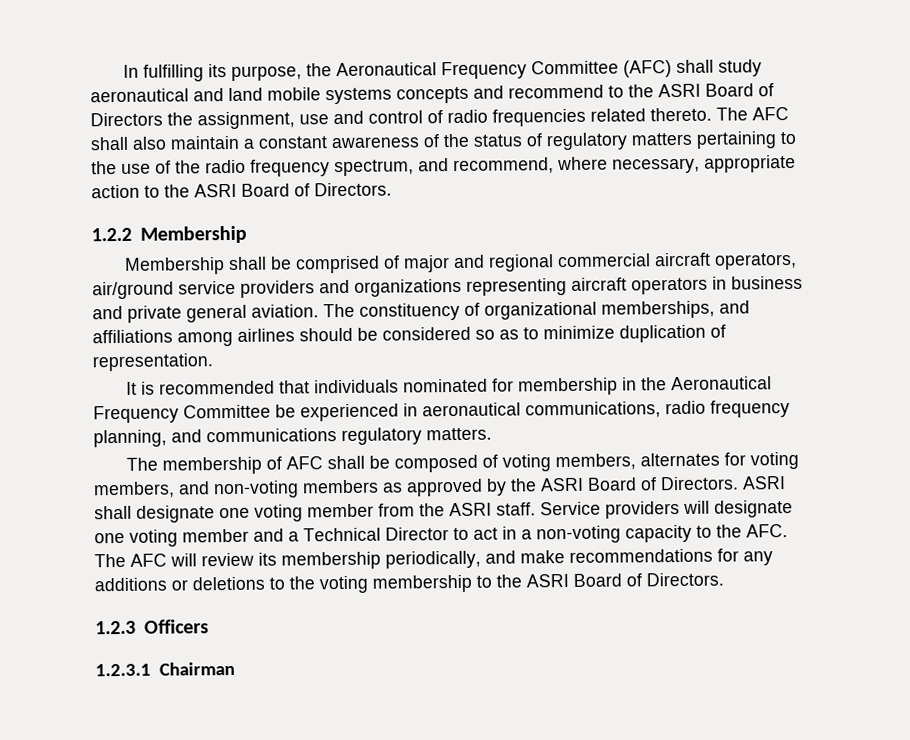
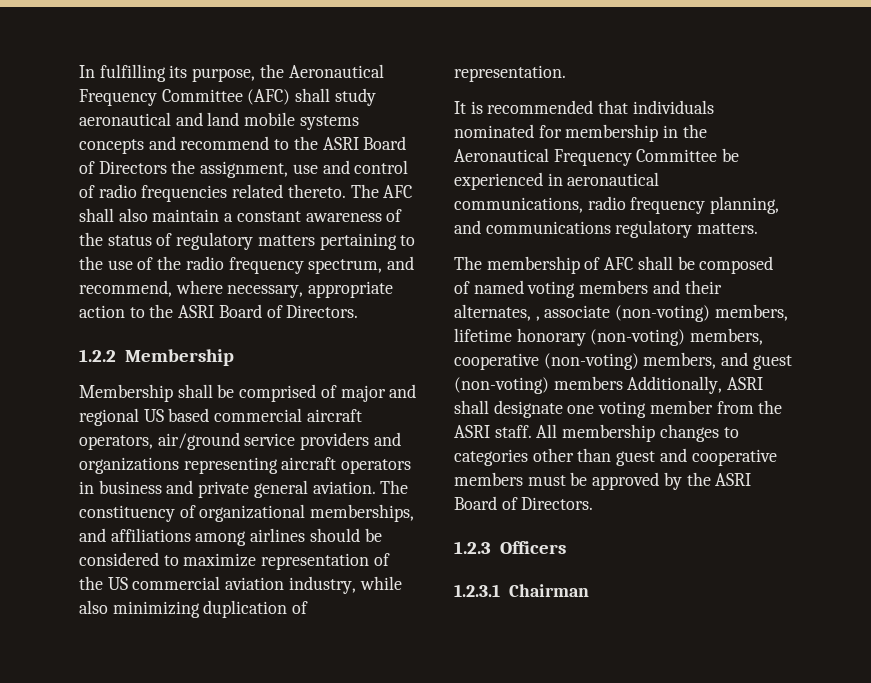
(555, 263) none -> [143,408,210,422] US based
[475,325,615,340] so as to minimize -> [163,553,390,570] [79,576,402,594] [79,600,200,618] to maximize representation of the US commercial aviation industry, while also minimizing
[502,451,800,472] [93,476,739,499] voting members, alternates for voting members, and non-voting members as approved by the ASRI Board of Directors. -> [473,280,722,298] [454,304,788,322] [454,328,764,346] [454,352,792,370] [454,376,723,394] named voting members and their alternates, , associate (non-voting) members, lifetime honorary (non-voting) members, cooperative (non-voting) members, and guest (non-voting) members Additionally,
[540,500,793,519] [94,524,788,547] [94,548,773,570] [94,574,492,594] Service providers will designate one voting member and a Technical Director to act in a non-voting capacity to the AFC. The AFC will review its membership periodically, and make recommendations for any additions or deletions to the voting membership to -> [536,424,739,442] [454,448,777,466] [454,472,682,490] All membership changes to categories other than guest and cooperative members must be approved by

